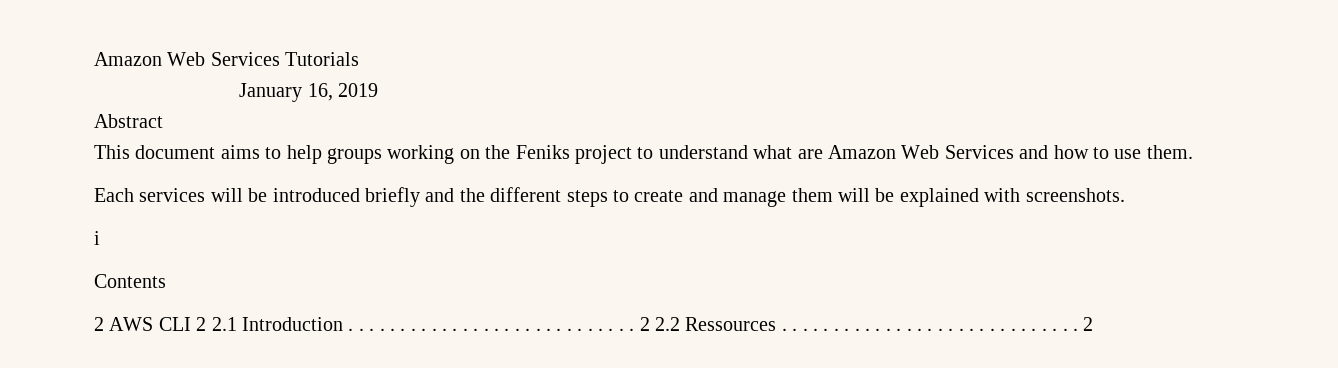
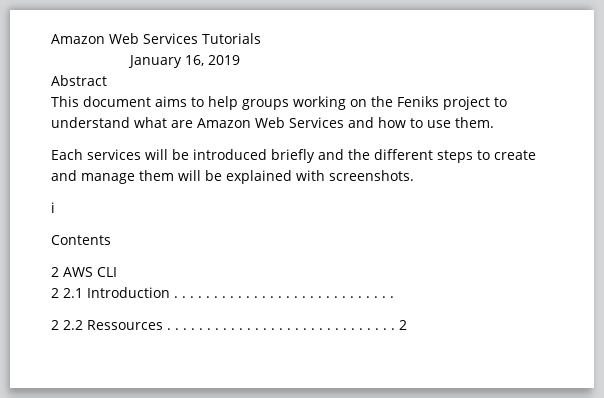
(191, 324) none -> (117, 272) //
(635, 329) none -> (394, 297) //

